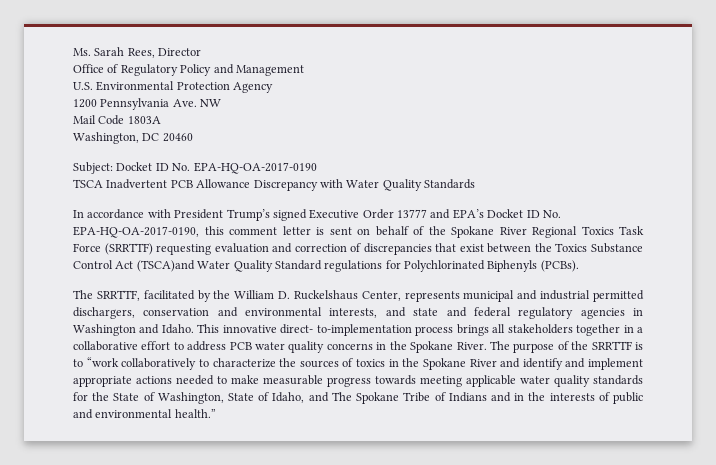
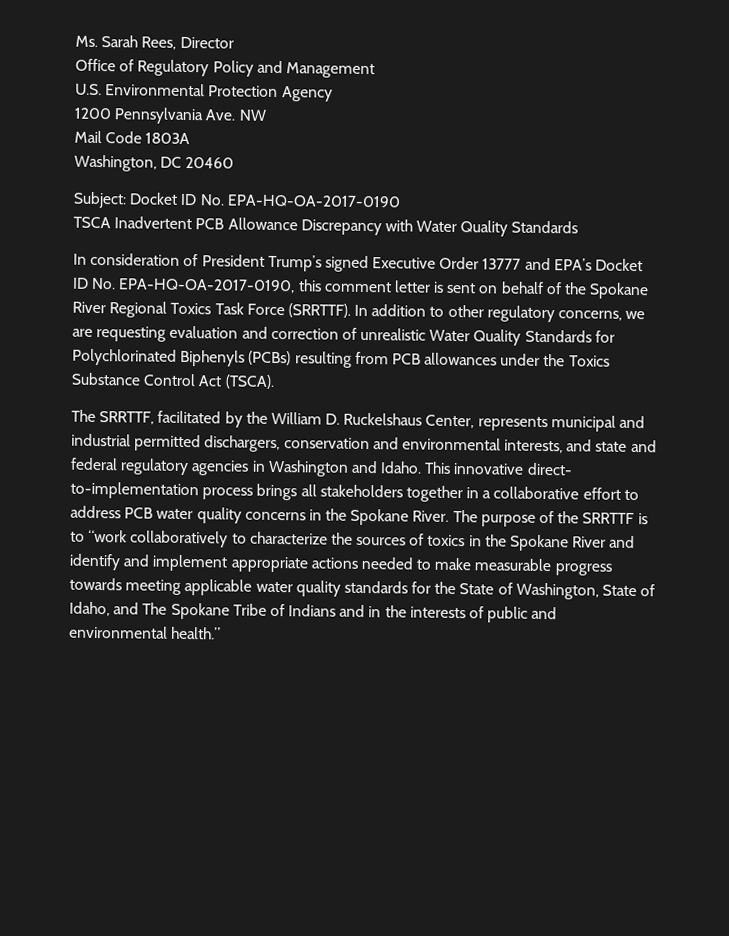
[87,209,171,219] accordance with -> [90,252,199,267] consideration of
[104,243,153,255] (SRRTTF) -> [287,303,646,323] [72,328,93,337] (SRRTTF). In addition to other regulatory concerns, we are
[363,243,532,255] discrepancies that exist between -> [360,327,615,346] [72,348,541,368] unrealistic Water Quality Standards for Polychlorinated Biphenyls (PCBs) resulting from PCB allowances under
[136,260,579,272] (TSCA)and Water Quality Standard regulations for Polychlorinated Biphenyls (PCBs). -> [224,374,275,389] (TSCA).

